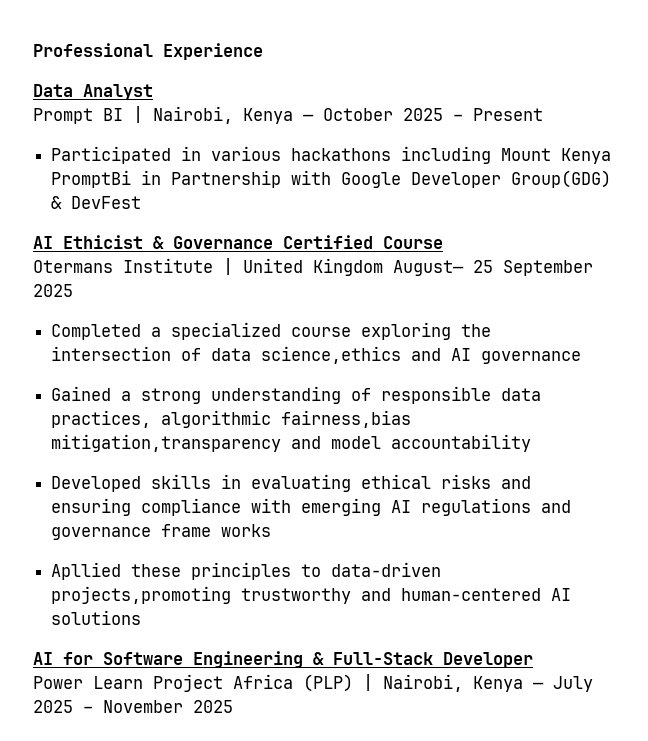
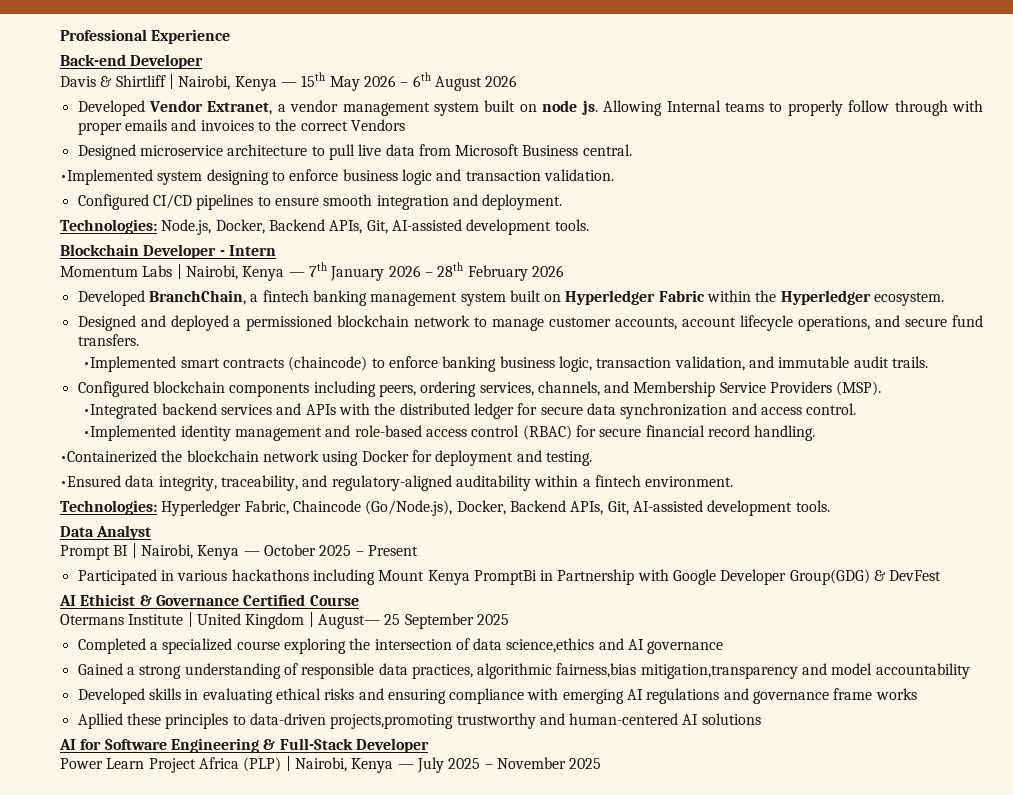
(263, 51) none -> [60,54,204,69] [60,72,518,91] [77,100,984,116] [77,119,405,135] [77,144,632,160] [60,169,614,185] [77,194,563,210] [60,219,589,235] [60,244,276,259] [60,262,564,281] [77,290,945,306] [77,315,983,331] [77,334,139,346] [83,356,928,372] [77,381,882,397] [83,403,857,419] [83,425,816,441] [60,450,592,466] [60,475,734,491] [60,500,830,516] // Back-end Developer // Davis & Shirtliff | Nairobi, Kenya — 15th May 2026 – 6th August 2026 // Developed Vendor Extranet, a vendor management system built on node js. Allowing Internal teams to properly follow through with proper emails and invoices to the correct Vendors // Designed microservice architecture to pull live data from Microsoft Business central. // •Implemented system designing to enforce business logic and transaction validation. // Configured CI/CD pipelines to ensure smooth integration and deployment. // Technologies: Node.js, Docker, Backend APIs, Git, AI-assisted development tools. // Blockchain Developer - Intern // Momentum Labs | Nairobi, Kenya — 7th January 2026 – 28th February 2026 // Developed BranchChain, a fintech banking management system built on Hyperledger Fabric within the Hyperledger ecosystem. // Designed and deployed a permissioned blockchain network to manage customer accounts, account lifecycle operations, and secure fund transfers. // •Implemented smart contracts (chaincode) to enforce banking business logic, transaction validation, and immutable audit trails. // Configured blockchain components including peers, ordering services, channels, and Membership Service Providers (MSP). // •Integrated backend services and APIs with the distributed ledger for secure data synchronization and access control. // •Implemented identity management and role-based access control (RBAC) for secure financial record handling. // •Containerized the blockchain network using Docker for deployment and testing. // •Ensured data integrity, traceability, and regulatory-aligned auditability within a fintech environment. // Technologies: Hyperledger Fabric, Chaincode (Go/Node.js), Docker, Backend APIs, Git, AI-assisted development tools.
(383, 267) none -> [308,612,314,627] |

